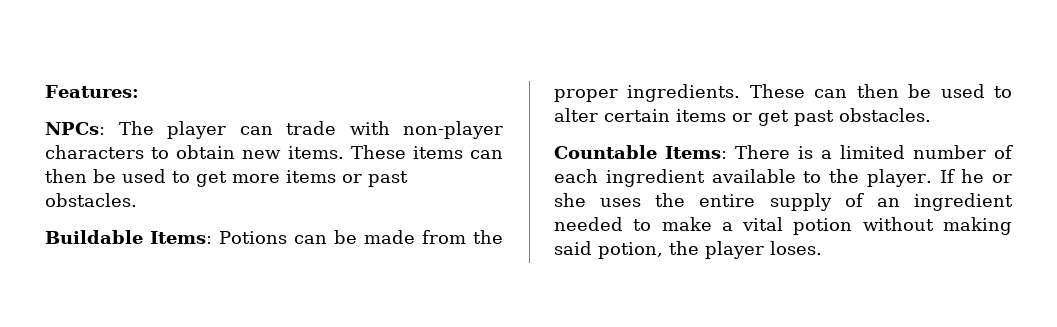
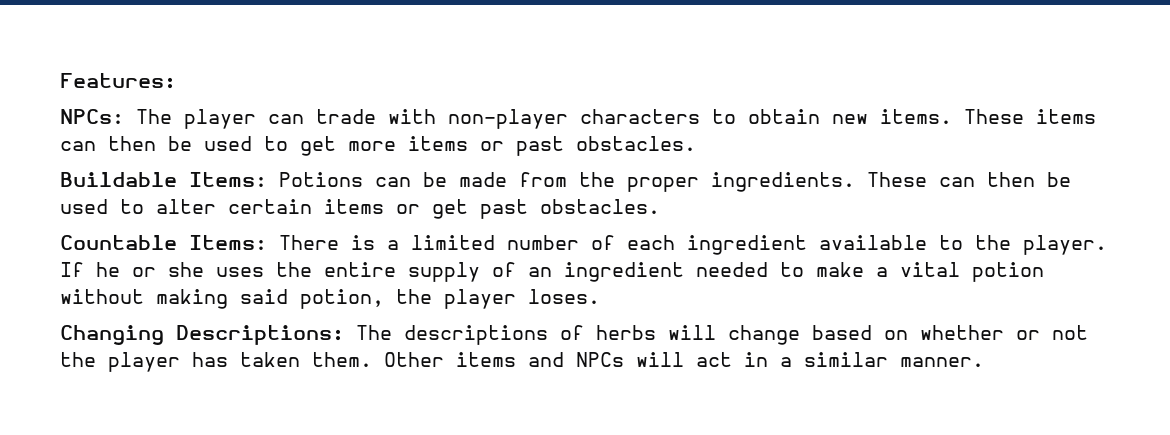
(822, 248) none -> [60,325,1088,345] [60,352,984,372] // Changing Descriptions: The descriptions of herbs will change based on whether or not the player has taken them. Other items and NPCs will act in a similar manner.

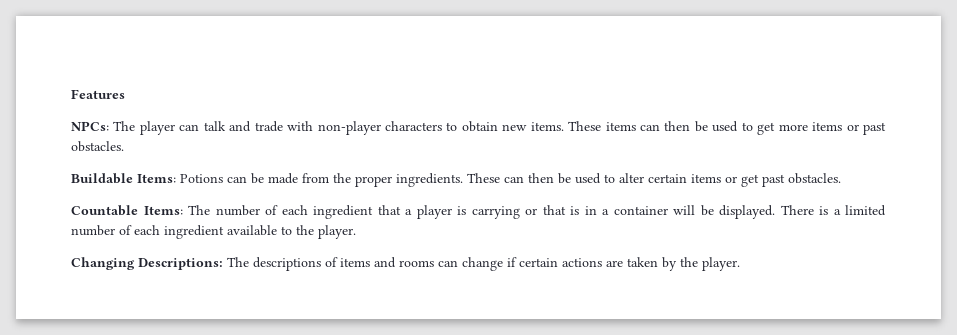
[60,73,176,89] Features: -> [71,89,125,99] Features
(304, 119) none -> [203,121,252,132] talk and
(267, 242) none -> [188,205,775,219] The number of each ingredient that a player is carrying or that is in a container will be displayed.
[60,262,1044,282] [60,289,600,309] If he or she uses the entire supply of an ingredient needed to make a vital potion without making said potion, the player loses. -> (356, 232) none
[596,325,1088,345] [60,352,984,372] herbs will change based on whether or not the player has taken them. Other items and NPCs will act in a similar manner. -> [340,257,740,271] items and rooms can change if certain actions are taken by the player.

